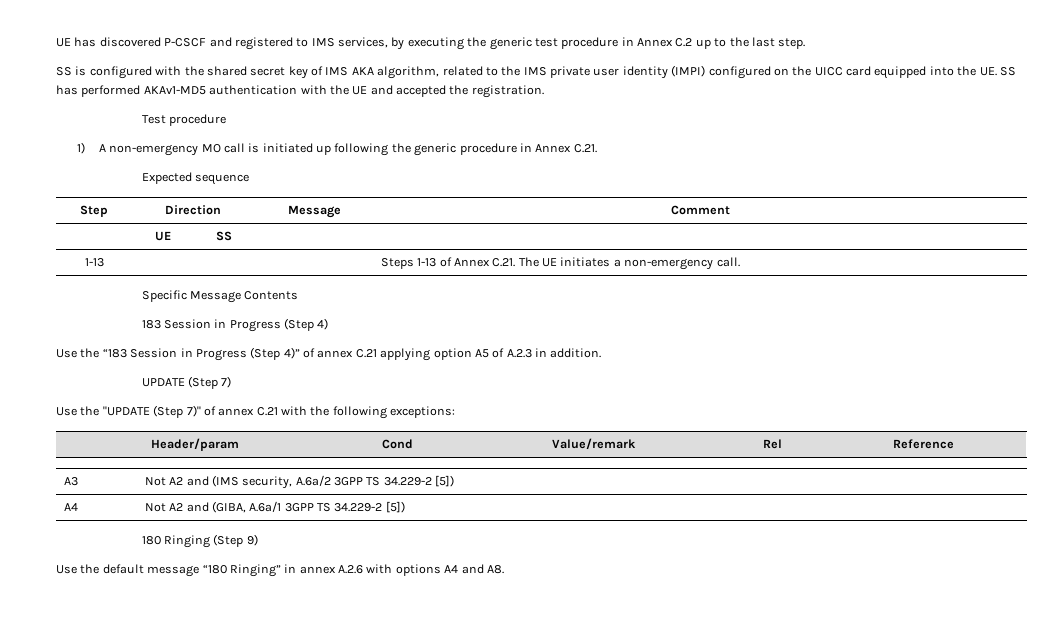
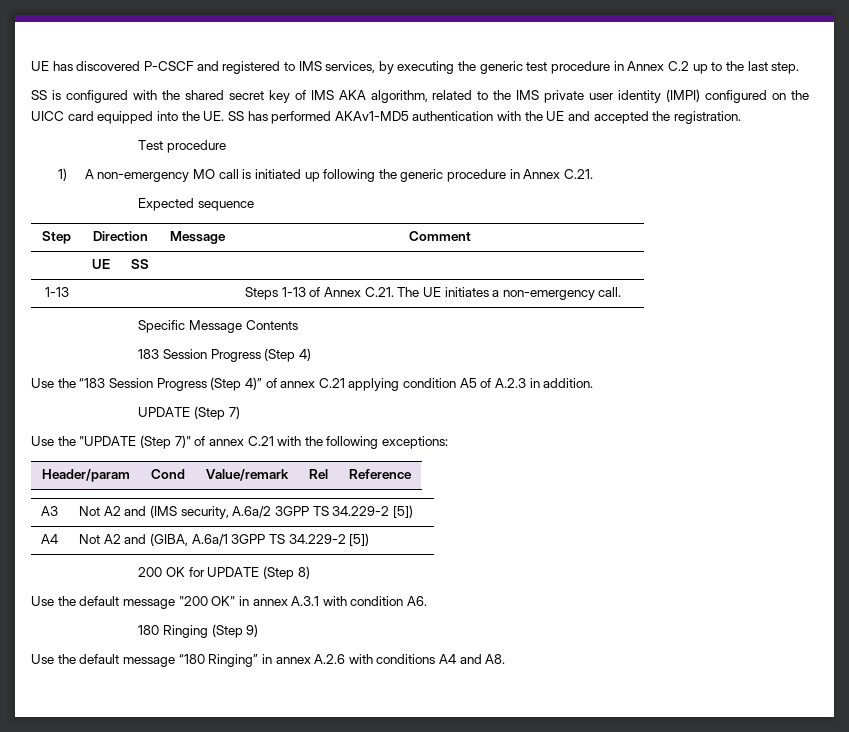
[214,319,227,328] in -> (208, 354) none
[180,348,193,357] in -> (153, 383) none
[433,348,472,360] option -> [403,378,457,388] condition
(405, 507) none -> [138,566,310,580] [31,596,428,609] // 200 OK for UPDATE (Step 8) // Use the default message "200 OK" in annex A.3.1 with condition A6.
[395,564,441,576] options -> [376,654,436,664] conditions

